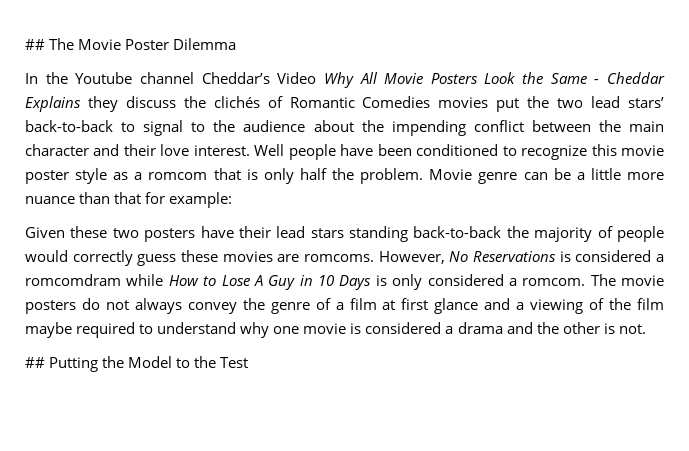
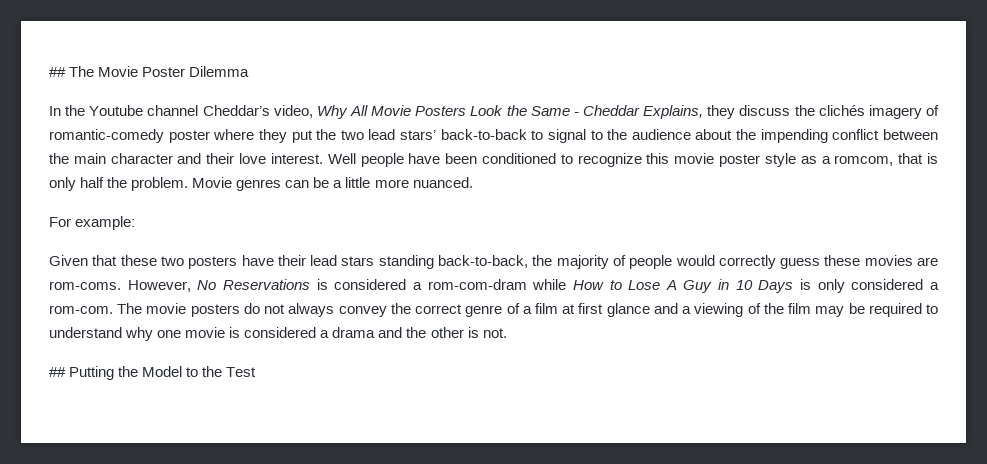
[277,72,317,84] Video -> [273,105,313,118] video,
[25,96,81,112] Explains -> [643,105,704,119] Explains,
[267,96,489,108] of Romantic Comedies movies -> [868,105,939,119] [49,129,287,143] imagery of romantic-comedy poster where they
[148,172,208,180] romcom -> [834,155,894,166] romcom,
[478,172,518,184] genre -> [236,179,282,191] genres
[25,192,166,204] nuance than that for -> [412,177,473,188] [49,217,71,227] nuanced. // For
(65, 232) none -> [92,255,118,266] that
[413,226,502,238] back-to-back -> [438,255,528,268] back-to-back,
[303,254,374,262] romcoms. -> [49,281,121,290] rom-coms.
[25,274,121,286] romcomdram -> [427,279,527,290] rom-com-dram
[522,278,586,286] romcom. -> [49,305,113,314] rom-com.
(265, 304) none -> [415,304,463,314] correct
[25,322,72,338] maybe -> [815,303,865,317] may be

